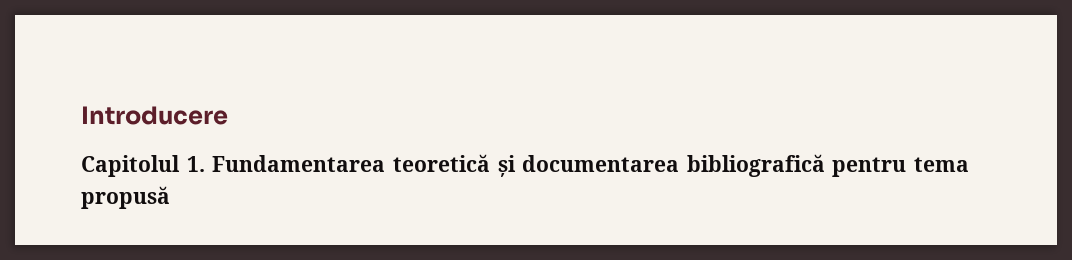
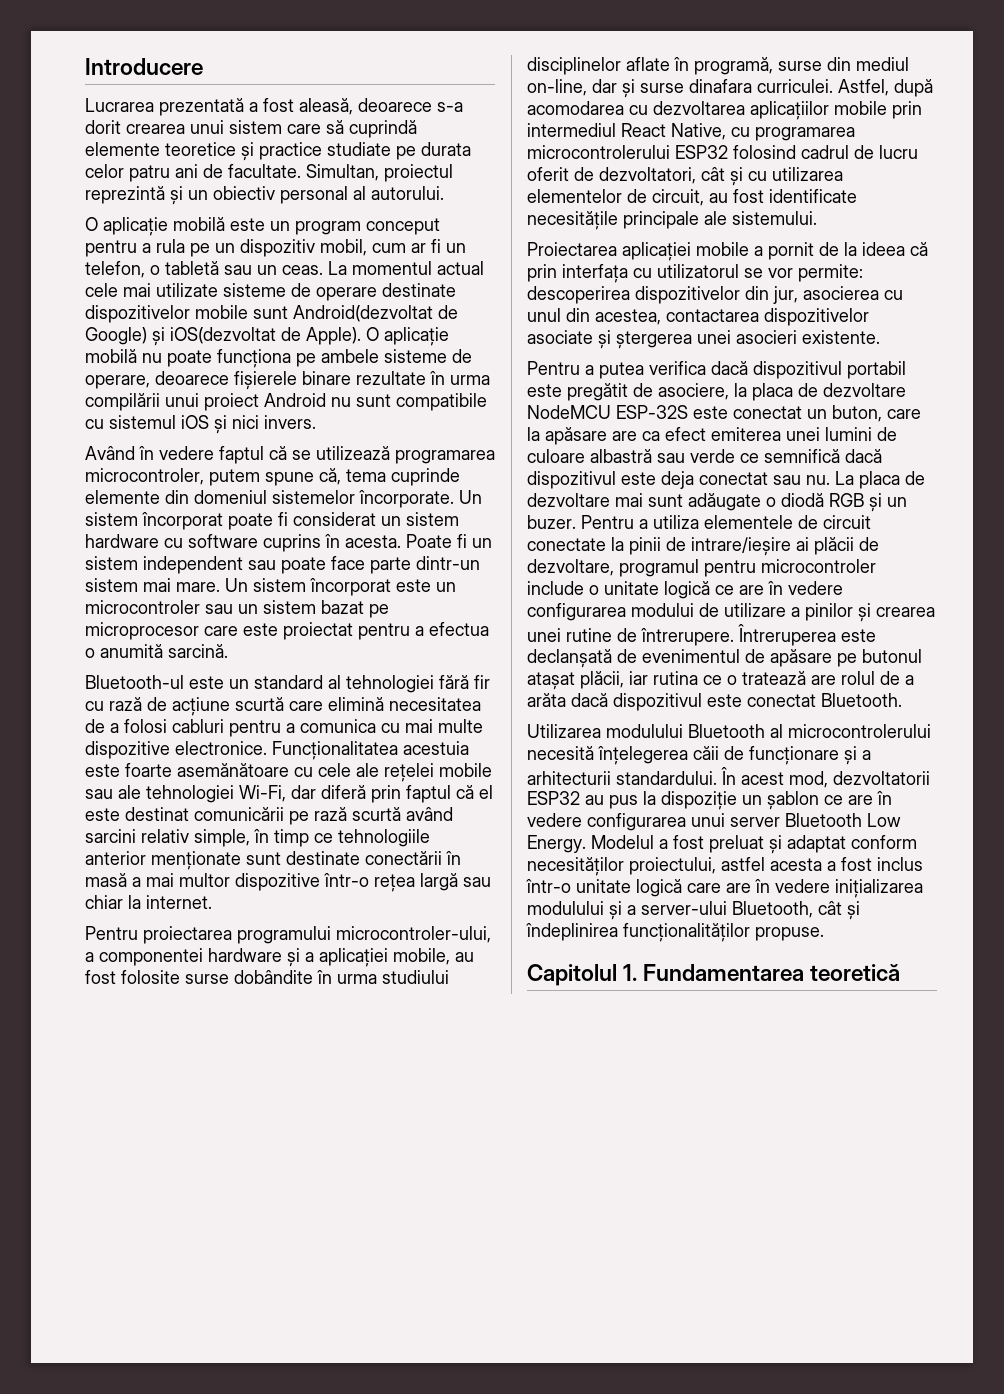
[81,154,969,177] [81,186,170,209] Capitolul 1. Fundamentarea teoretică și documentarea bibliografică pentru tema propusă -> [85,98,463,116] [85,120,417,138] [85,142,471,161] [85,164,453,182] [85,186,444,205] [85,217,440,236] [85,239,466,257] [85,261,484,278] [85,283,456,301] [85,305,458,323] [85,327,449,346] [85,349,472,368] [85,371,490,390] [85,393,487,411] [85,415,316,434] [85,446,495,464] [85,468,460,486] [85,490,482,508] [85,512,459,530] [85,534,492,552] [85,556,480,574] [85,578,456,596] [85,600,389,618] [85,622,489,640] [85,644,228,658] [85,675,490,693] [85,697,481,716] [85,719,483,737] [85,741,469,760] [85,763,492,782] [85,785,493,803] [85,807,453,825] [85,829,430,847] [85,851,461,870] [85,873,491,892] [85,895,212,909] [85,926,491,944] [85,948,474,967] [85,970,449,984] [527,57,909,75] [527,79,933,98] [527,101,922,120] [527,123,855,141] [527,145,918,159] [527,167,843,186] [527,189,857,206] [527,211,817,230] [527,242,928,261] [527,264,863,283] [527,286,903,304] [527,308,869,326] [527,330,880,349] [527,361,906,379] [527,383,906,401] [527,405,921,422] [527,427,897,445] [527,449,882,463] [527,471,925,489] [527,493,907,512] [527,515,871,529] [527,537,879,556] [527,559,876,577] [527,581,843,599] [527,603,935,622] [527,624,876,646] [527,649,922,668] [527,671,914,690] [527,693,902,711] [527,724,931,738] [527,746,871,765] [527,767,930,788] [527,791,892,810] [527,813,901,831] [527,835,917,854] [527,857,923,876] [526,879,923,898] [527,901,860,920] [526,923,824,942] [527,964,901,986] Lucrarea prezentată a fost aleasă, deoarece s-a dorit crearea unui sistem care să cuprindă elemente teoretice și practice studiate pe durata celor patru ani de facultate. Simultan, proiectul reprezintă și un obiectiv personal al autorului. // O aplicație mobilă este un program conceput pentru a rula pe un dispozitiv mobil, cum ar fi un telefon, o tabletă sau un ceas. La momentul actual cele mai utilizate sisteme de operare destinate dispozitivelor mobile sunt Android(dezvoltat de Google) și iOS(dezvoltat de Apple). O aplicație mobilă nu poate funcționa pe ambele sisteme de operare, deoarece fișierele binare rezultate în urma compilării unui proiect Android nu sunt compatibile cu sistemul iOS și nici invers. // Având în vedere faptul că se utilizează programarea microcontroler, putem spune că, tema cuprinde elemente din domeniul sistemelor încorporate. Un sistem încorporat poate fi considerat un sistem hardware cu software cuprins în acesta. Poate fi un sistem independent sau poate face parte dintr-un sistem mai mare. Un sistem încorporat este un microcontroler sau un sistem bazat pe microprocesor care este proiectat pentru a efectua o anumită sarcină. // Bluetooth-ul este un standard al tehnologiei fără fir cu rază de acțiune scurtă care elimină necesitatea de a folosi cabluri pentru a comunica cu mai multe dispozitive electronice. Funcționalitatea acestuia este foarte asemănătoare cu cele ale rețelei mobile sau ale tehnologiei Wi-Fi, dar diferă prin faptul că el este destinat comunicării pe rază scurtă având sarcini relativ simple, în timp ce tehnologiile anterior menționate sunt destinate conectării în masă a mai multor dispozitive într-o rețea largă sau chiar la internet. // Pentru proiectarea programului microcontroler-ului, a componentei hardware și a aplicației mobile, au fost folosite surse dobândite în urma studiului disciplinelor aflate în programă, surse din mediul on-line, dar și surse dinafara curriculei. Astfel, după acomodarea cu dezvoltarea aplicațiilor mobile prin intermediul React Native, cu programarea microcontrolerului ESP32 folosind cadrul de lucru oferit de dezvoltatori, cât și cu utilizarea elementelor de circuit, au fost identificate necesitățile principale ale sistemului. // Proiectarea aplicației mobile a pornit de la ideea că prin interfața cu utilizatorul se vor permite: descoperirea dispozitivelor din jur, asocierea cu unul din acestea, contactarea dispozitivelor asociate și ștergerea unei asocieri existente. // Pentru a putea verifica dacă dispozitivul portabil este pregătit de asociere, la placa de dezvoltare NodeMCU ESP-32S este conectat un buton, care la apăsare are ca efect emiterea unei lumini de culoare albastră sau verde ce semnifică dacă dispozitivul este deja conectat sau nu. La placa de dezvoltare mai sunt adăugate o diodă RGB și un buzer. Pentru a utiliza elementele de circuit conectate la pinii de intrare/ieșire ai plăcii de dezvoltare, programul pentru microcontroler include o unitate logică ce are în vedere configurarea modului de utilizare a pinilor și crearea unei rutine de întrerupere. Întreruperea este declanșată de evenimentul de apăsare pe butonul atașat plăcii, iar rutina ce o tratează are rolul de a arăta dacă dispozitivul este conectat Bluetooth. // Utilizarea modulului Bluetooth al microcontrolerului necesită înțelegerea căii de funcționare și a arhitecturii standardului. În acest mod, dezvoltatorii ESP32 au pus la dispoziție un șablon ce are în vedere configurarea unui server Bluetooth Low Energy. Modelul a fost preluat și adaptat conform necesităților proiectului, astfel acesta a fost inclus într-o unitate logică care are în vedere inițializarea modulului și a server-ului Bluetooth, cât și îndeplinirea funcționalităților propuse. // Capitolul 1. Fundamentarea teoretică

